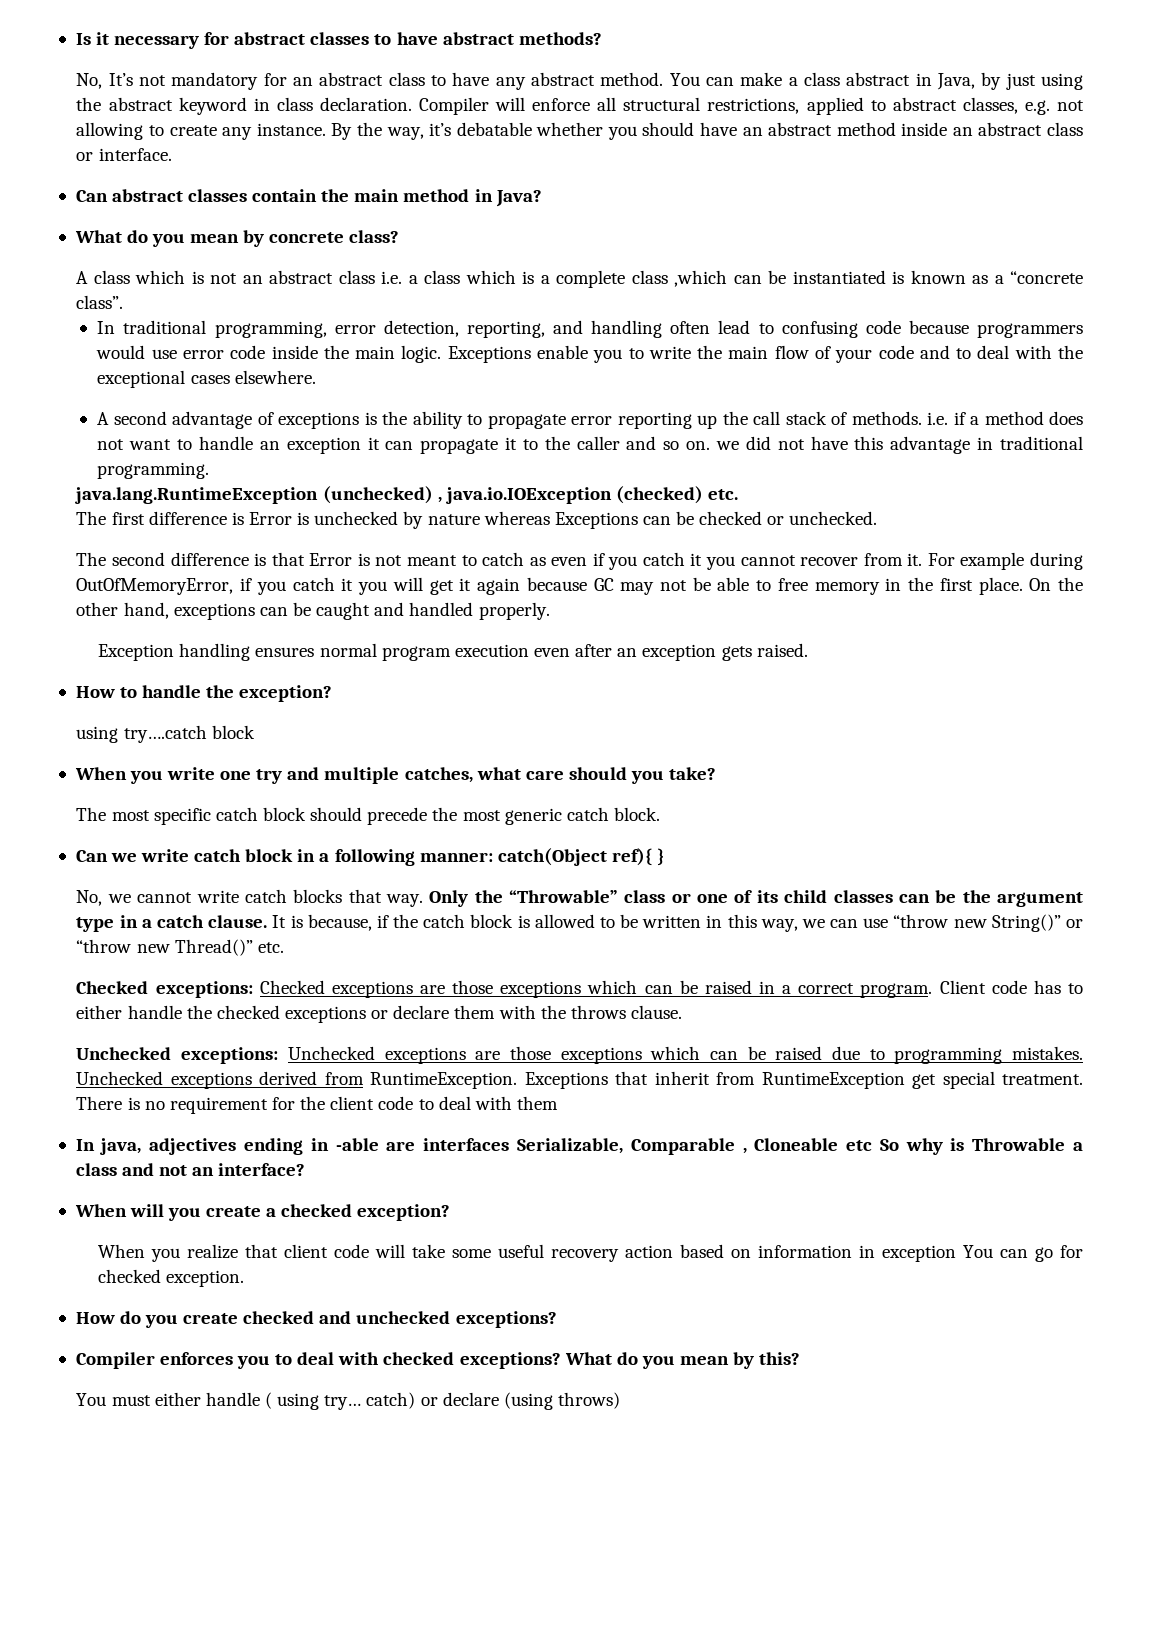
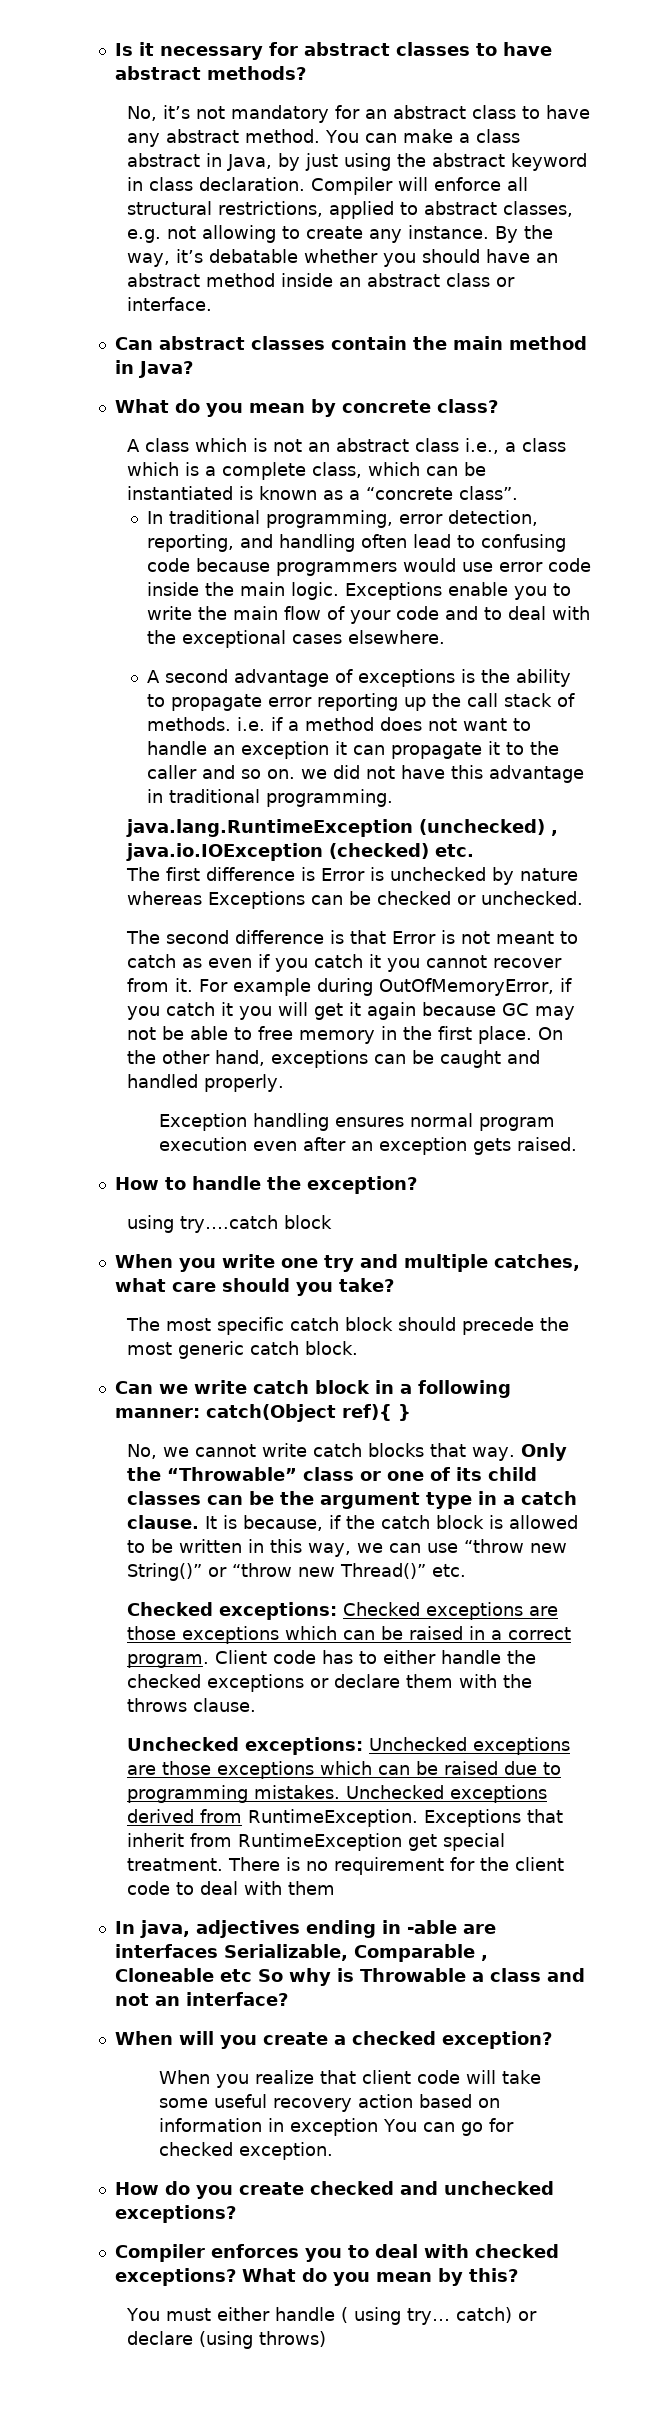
[108,73,133,86] It’s -> [163,105,191,119] it’s
[381,271,403,284] i.e. -> [465,438,500,454] i.e.,
[631,270,728,287] class ,which -> [312,462,421,478] class, which

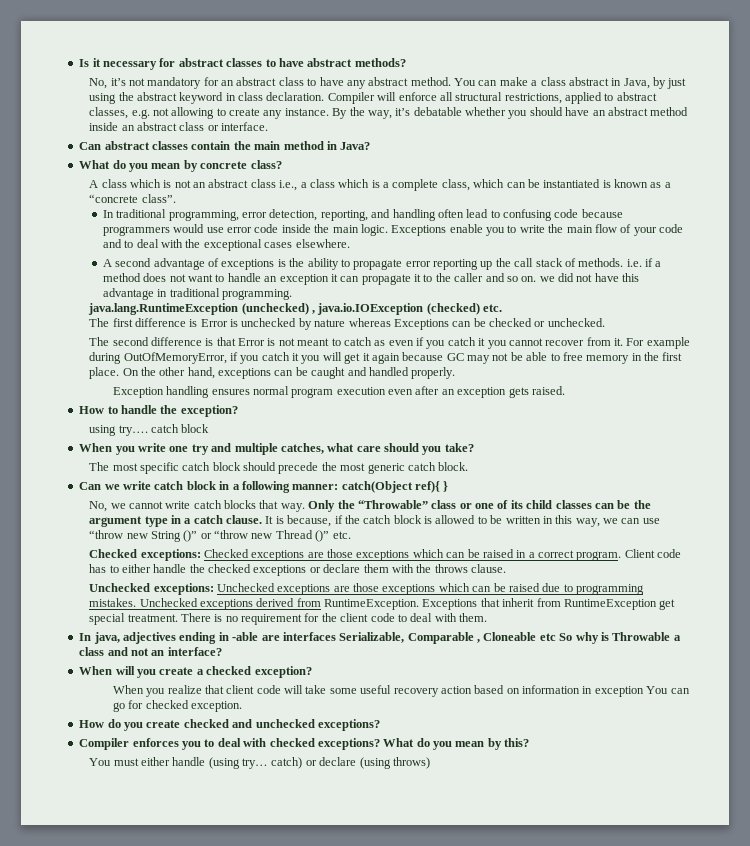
[180,1215,279,1233] try….catch -> [118,424,179,436] try…. catch
[127,1563,203,1581] String()” -> [150,530,198,542] String ()”
[340,1563,427,1579] Thread()” -> [275,530,330,542] Thread ()”
[288,1881,336,1895] them -> [459,613,488,622] them.
[341,2307,402,2325] ( using -> [208,757,240,769] (using

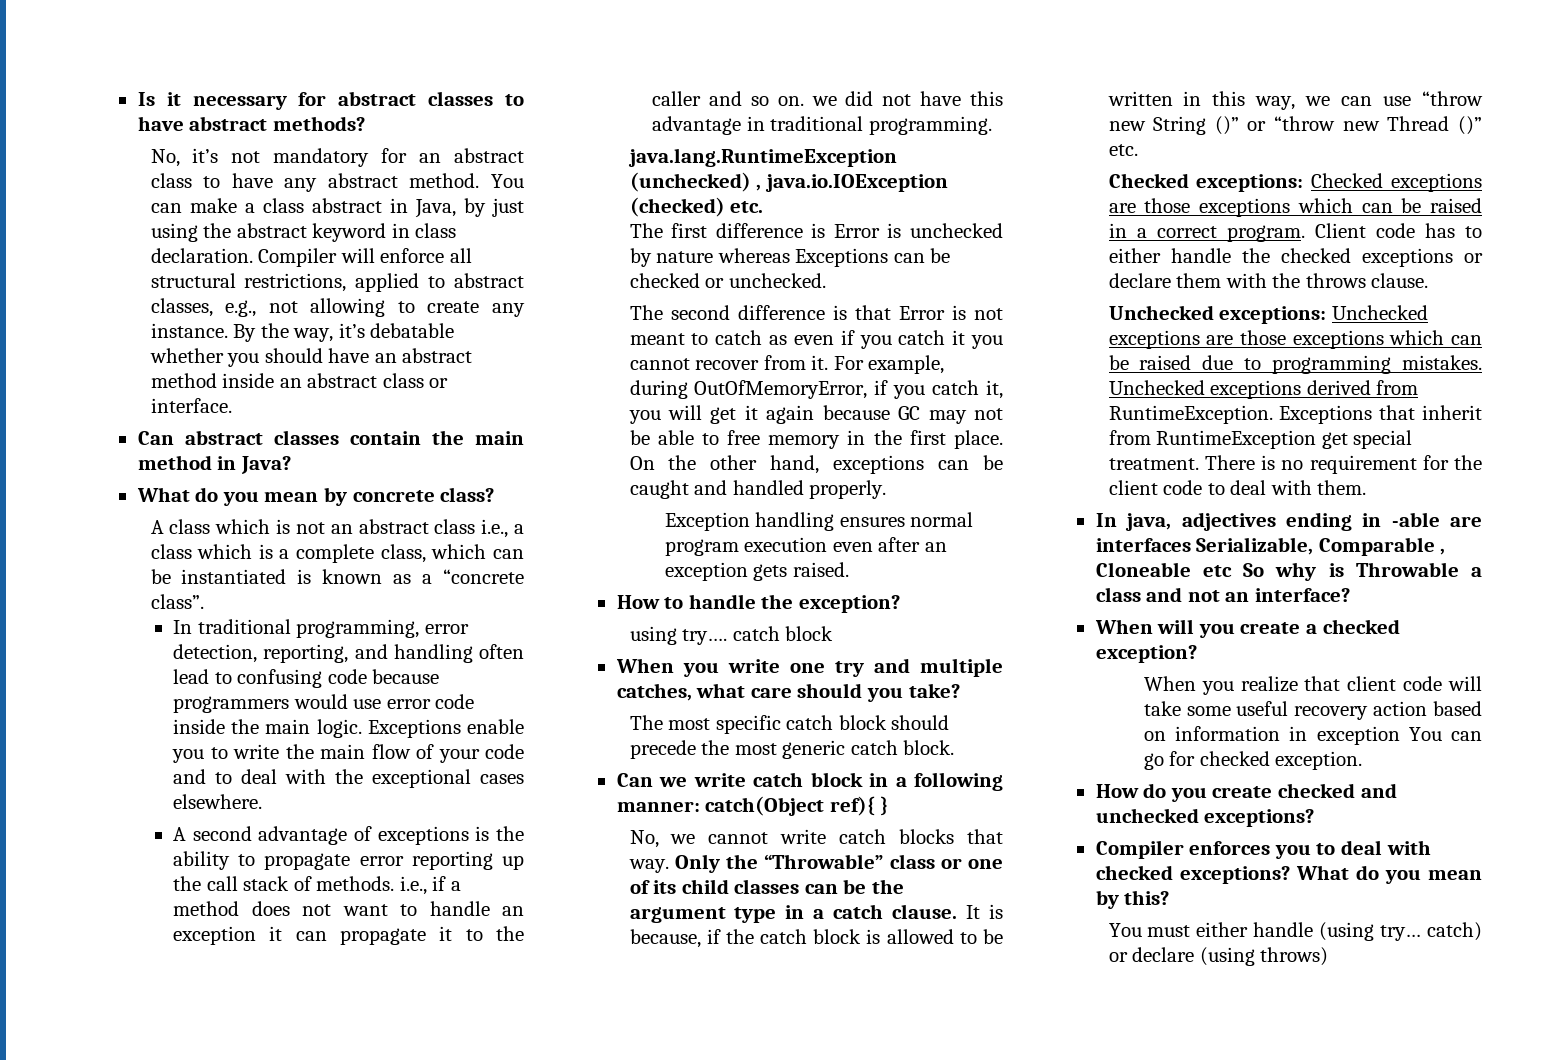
[131,109,150,119] e.g. -> [225,300,257,317] e.g.,
[626,259,642,267] i.e. -> [399,876,427,895] i.e.,
[646,337,690,349] example -> [868,355,945,374] example,
[292,353,300,361] it -> [985,380,1003,399] it,

